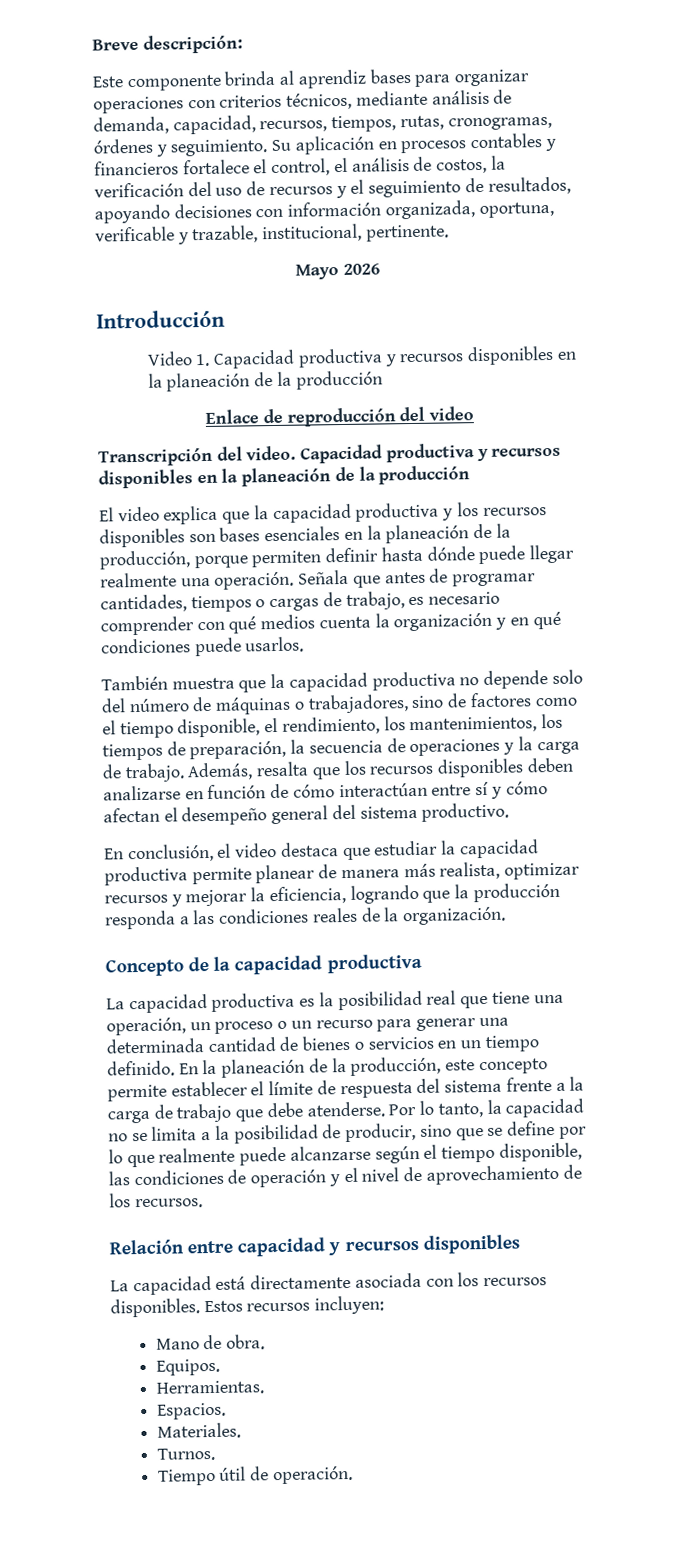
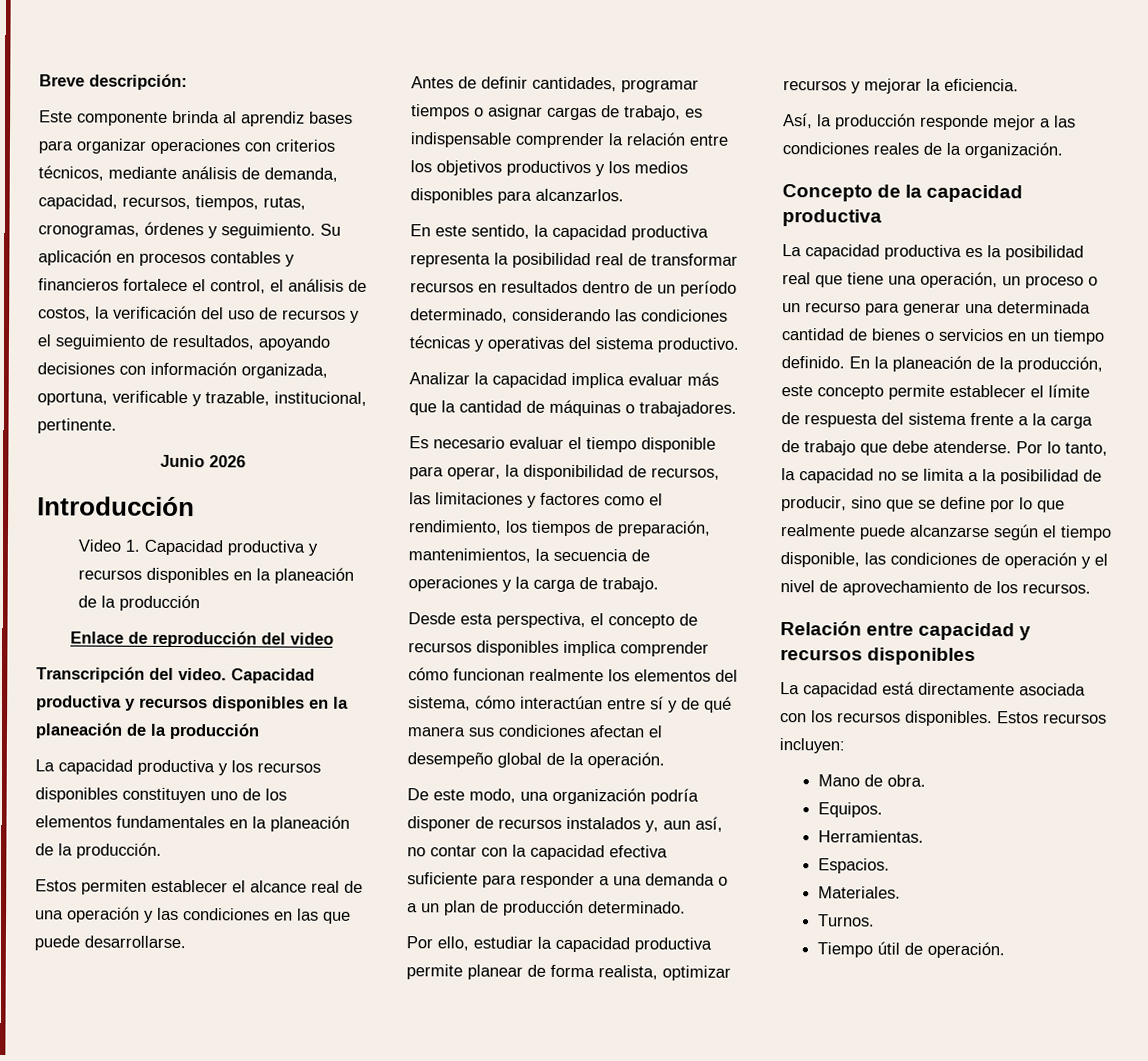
[295,264,340,280] Mayo -> [159,454,205,468] Junio
[99,505,269,525] El video explica que la -> [35,759,55,772] La
[188,523,511,544] [99,544,575,570] [100,568,537,590] [100,594,187,613] son bases esenciales en la planeación de la producción, porque permiten definir hasta dónde puede llegar realmente una operación. Señala que antes de programar cantidades, -> [122,787,287,804] [35,815,350,832] [35,842,162,859] [35,879,363,895] [35,906,351,924] [34,935,186,951] [411,76,699,93] constituyen uno de los elementos fundamentales en la planeación de la producción. // Estos permiten establecer el alcance real de una operación y las condiciones en las que puede desarrollarse. // Antes de definir cantidades, programar
(266, 603) none -> [488,104,543,120] asignar
[428,591,501,605] [100,611,561,636] [101,636,305,657] [101,669,583,693] [101,692,578,715] [102,716,538,739] necesario comprender con qué medios cuenta la organización y en qué condiciones puede usarlos. // También muestra que la capacidad productiva no depende solo del número de máquinas o trabajadores, sino de factores como el tiempo disponible, el rendimiento, los mantenimientos, -> [410,132,729,149] [410,160,688,177] [410,188,624,204] [410,224,709,241] [410,252,738,269] [410,280,737,297] [410,308,728,323] [409,335,739,353] [409,372,719,389] [409,399,737,417] [409,436,716,453] [409,464,720,481] [409,492,663,508] [408,520,502,535] indispensable comprender la relación entre los objetivos productivos y los medios disponibles para alcanzarlos. // En este sentido, la capacidad productiva representa la posibilidad real de transformar recursos en resultados dentro de un período determinado, considerando las condiciones técnicas y operativas del sistema productivo. // Analizar la capacidad implica evaluar más que la cantidad de máquinas o trabajadores. // Es necesario evaluar el tiempo disponible para operar, la disponibilidad de recursos, las limitaciones y factores como el rendimiento,
(287, 750) none -> [408,548,531,563] mantenimientos,
[187,757,573,781] [103,783,290,801] Además, resalta que los recursos disponibles deben analizarse en función de -> [408,612,698,629] [408,640,709,657] [408,667,738,682] [408,696,471,711] // Desde esta perspectiva, el concepto de recursos disponibles implica comprender cómo funcionan realmente los elementos del sistema,
[505,781,548,795] [103,802,510,826] [104,842,371,863] cómo afectan el desempeño general del sistema productivo. // En conclusión, el video destaca que -> [681,696,732,713] [407,724,663,738] [407,752,665,769] [407,787,699,805] [407,816,723,833] [407,844,668,861] [407,872,728,889] [407,899,686,917] [406,936,469,951] de qué manera sus condiciones afectan el desempeño global de la operación. // De este modo, una organización podría disponer de recursos instalados y, aun así, no contar con la capacidad efectiva suficiente para responder a una demanda o a un plan de producción determinado. // Por ello,
[340,863,436,879] manera más -> [550,964,595,978] forma
[268,882,560,905] [104,910,176,930] eficiencia, logrando que la producción responda -> [944,78,1019,92] [783,113,1036,131] eficiencia. // Así, la producción responde mejor

